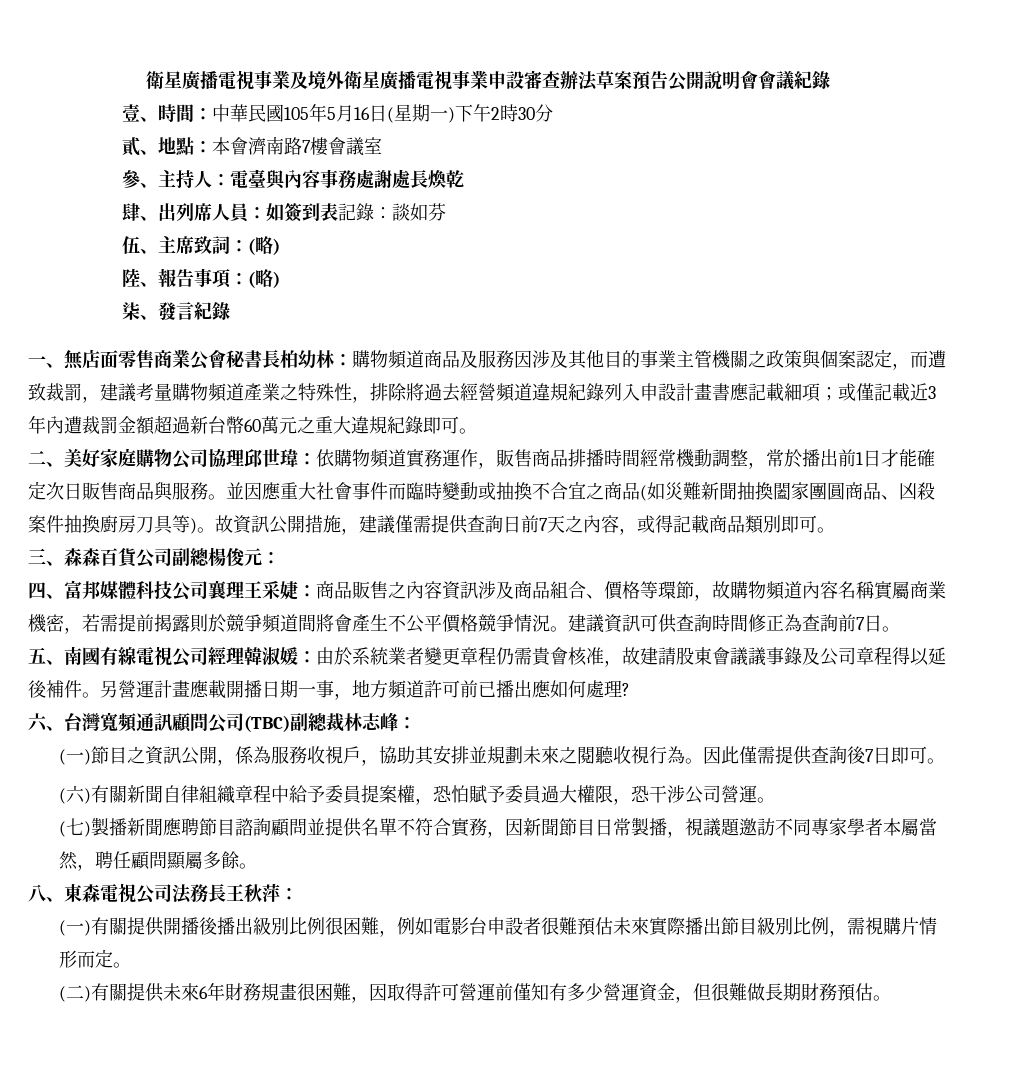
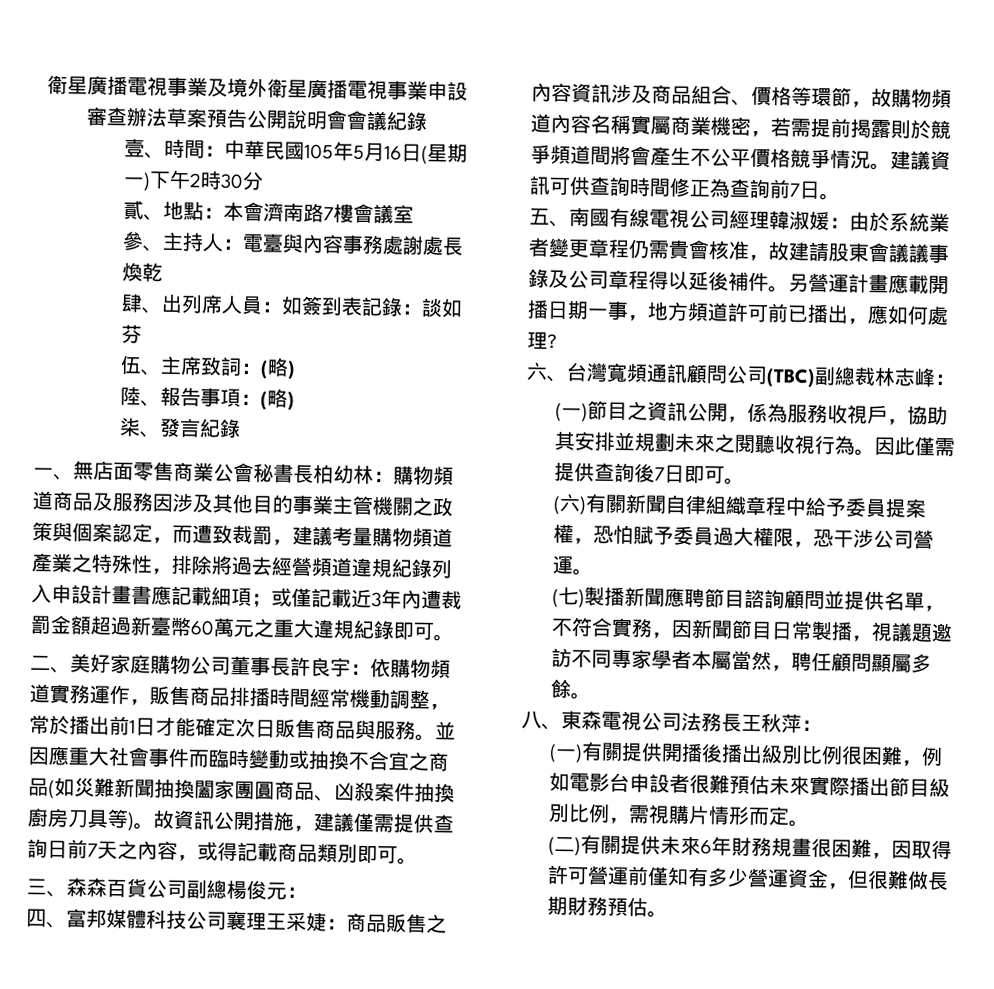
[208,416,226,434] 台 -> [150,616,172,636] 臺
[208,449,298,467] 協理邱世瑋 -> [230,655,351,677] 董事長許良宇
(532, 689) none -> [847,318,868,325] ，
(398, 827) none -> [923,605,945,613] ，

